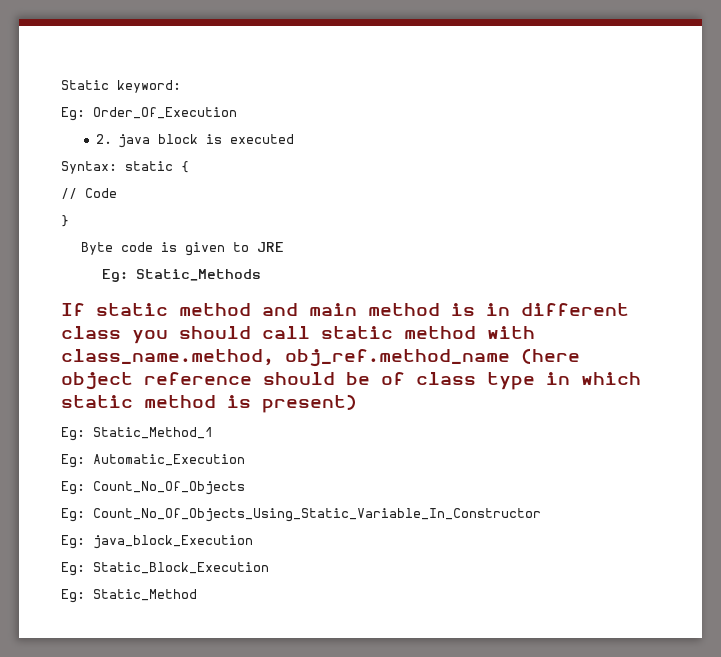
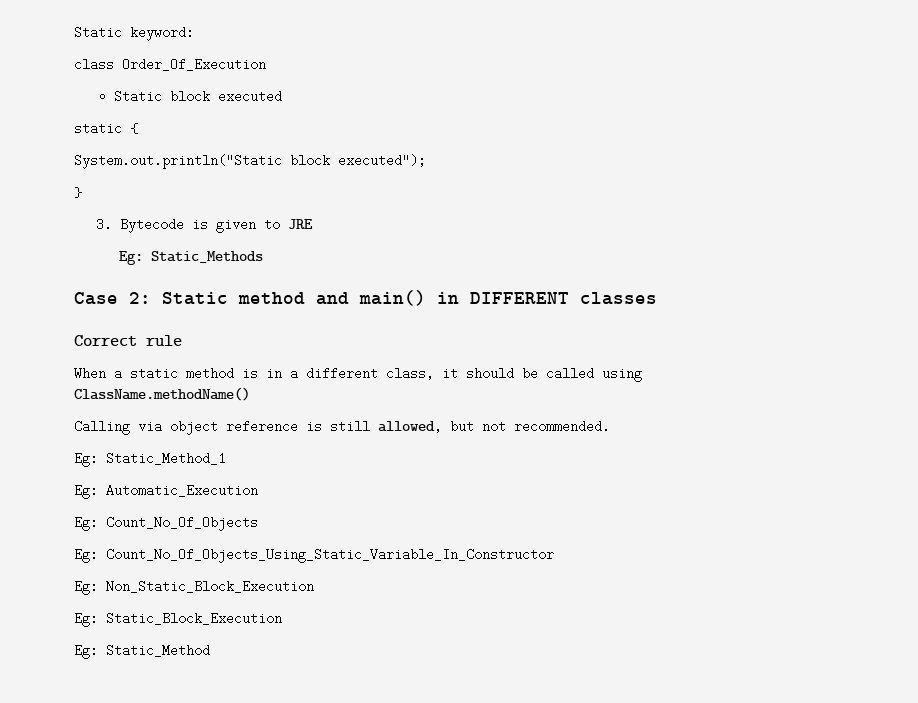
[61,107,85,121] Eg: -> [74,58,114,71] class
[95,134,223,148] 2. java block is -> [113,90,210,103] Static block
[61,161,117,174] Syntax: -> (282, 96) none
[61,188,117,199] // Code -> [74,154,426,169] System.out.println("Static block executed");
[81,242,154,255] Byte code -> [96,218,185,233] 3. Bytecode
[61,303,629,316] [61,326,535,344] [61,348,580,367] [61,372,641,390] [61,394,357,413] If static method and main method is in different class you should call static method with class_name.method, obj_ref.method_name (here object reference should be of class type in which static method is present) -> [74,290,657,306] [74,335,182,346] [74,367,642,382] [74,387,250,401] [74,420,610,435] Case 2: Static method and main() in DIFFERENT classes // Correct rule // When a static method is in a different class, it should be called using // ClassName.methodName() // Calling via object reference is still allowed, but not recommended.
[93,535,253,549] java_block_Execution -> [106,580,314,593] Non_Static_Block_Execution

